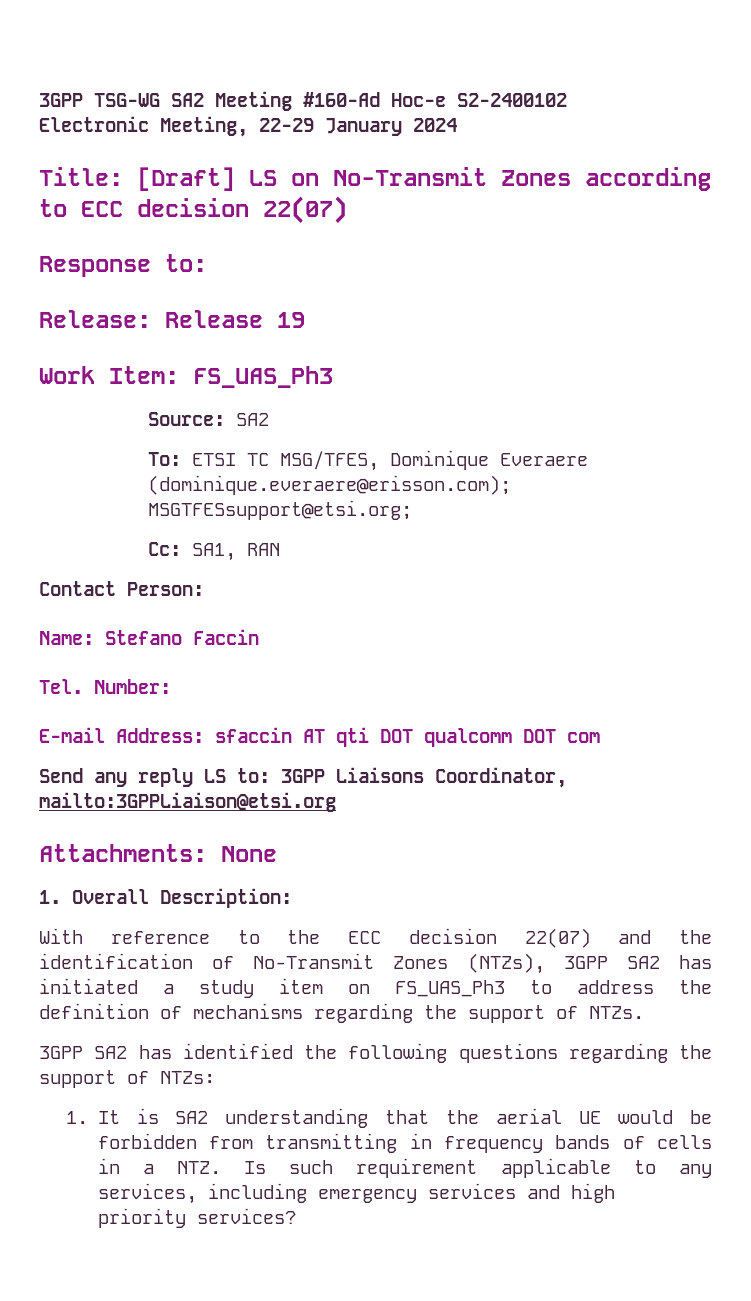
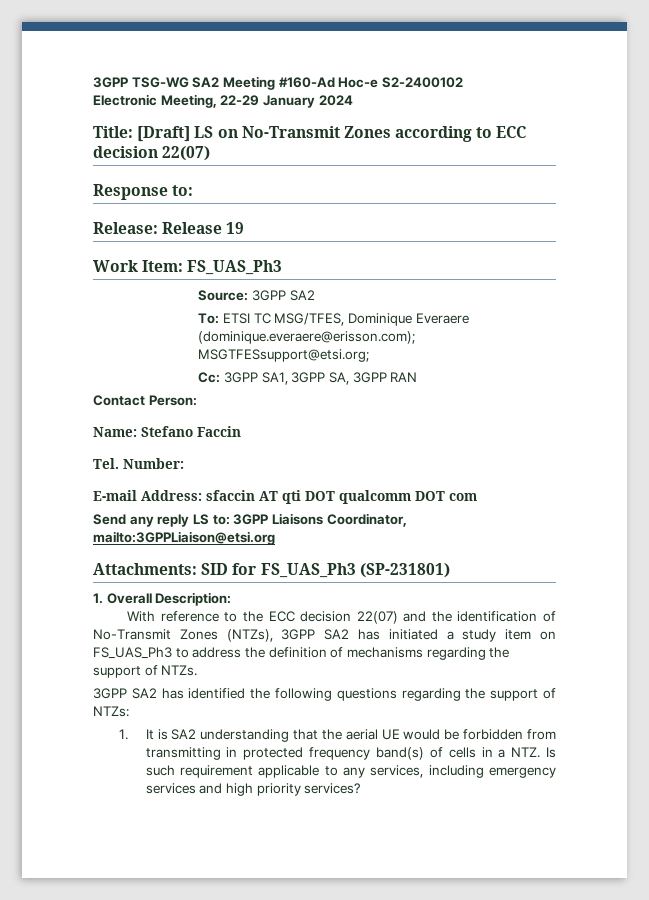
(226, 419) none -> [251,290,286,301] 3GPP
[192,543,237,561] SA1, -> [223,372,387,385] 3GPP SA1, 3GPP SA, 3GPP
[39,844,277,862] Attachments: None -> [93,563,450,578] Attachments: SID for FS_UAS_Ph3 (SP-231801)
[443,1135,611,1153] frequency bands -> [243,747,424,760] protected frequency band(s)

